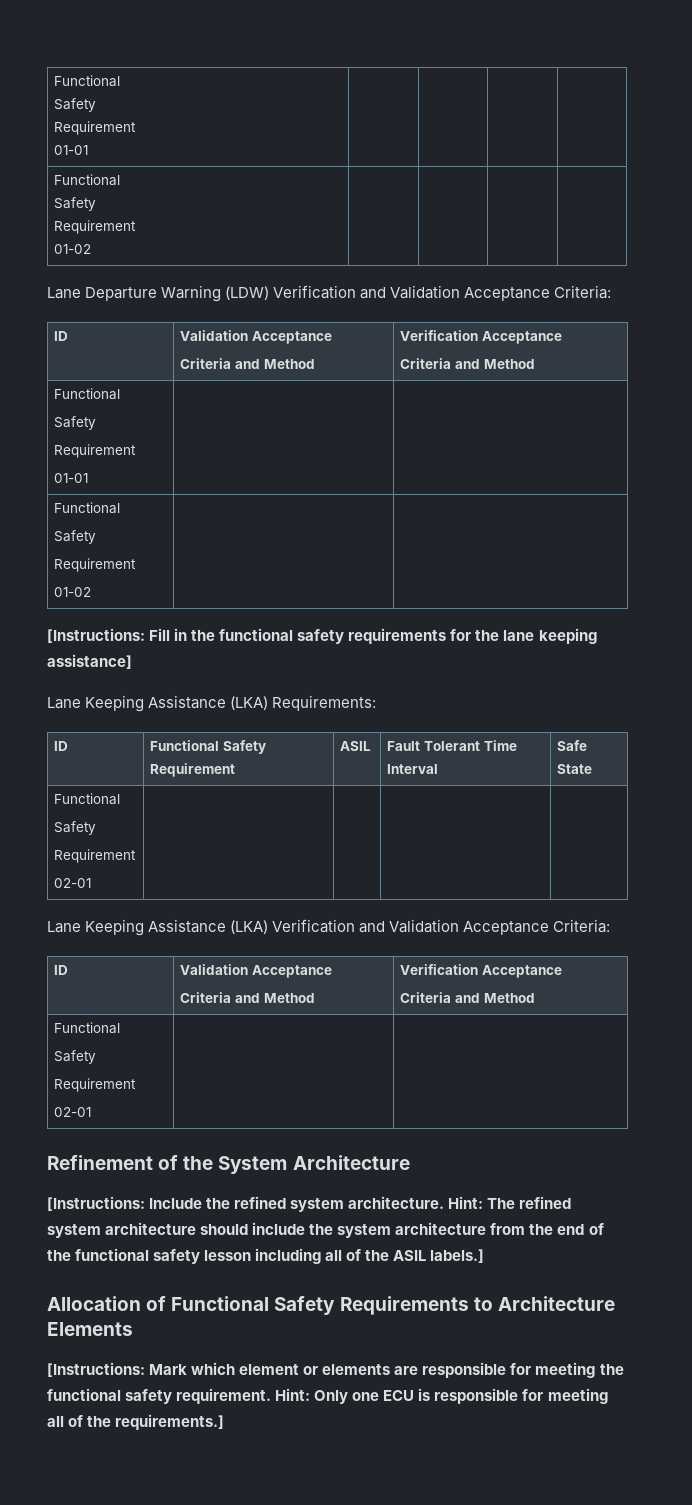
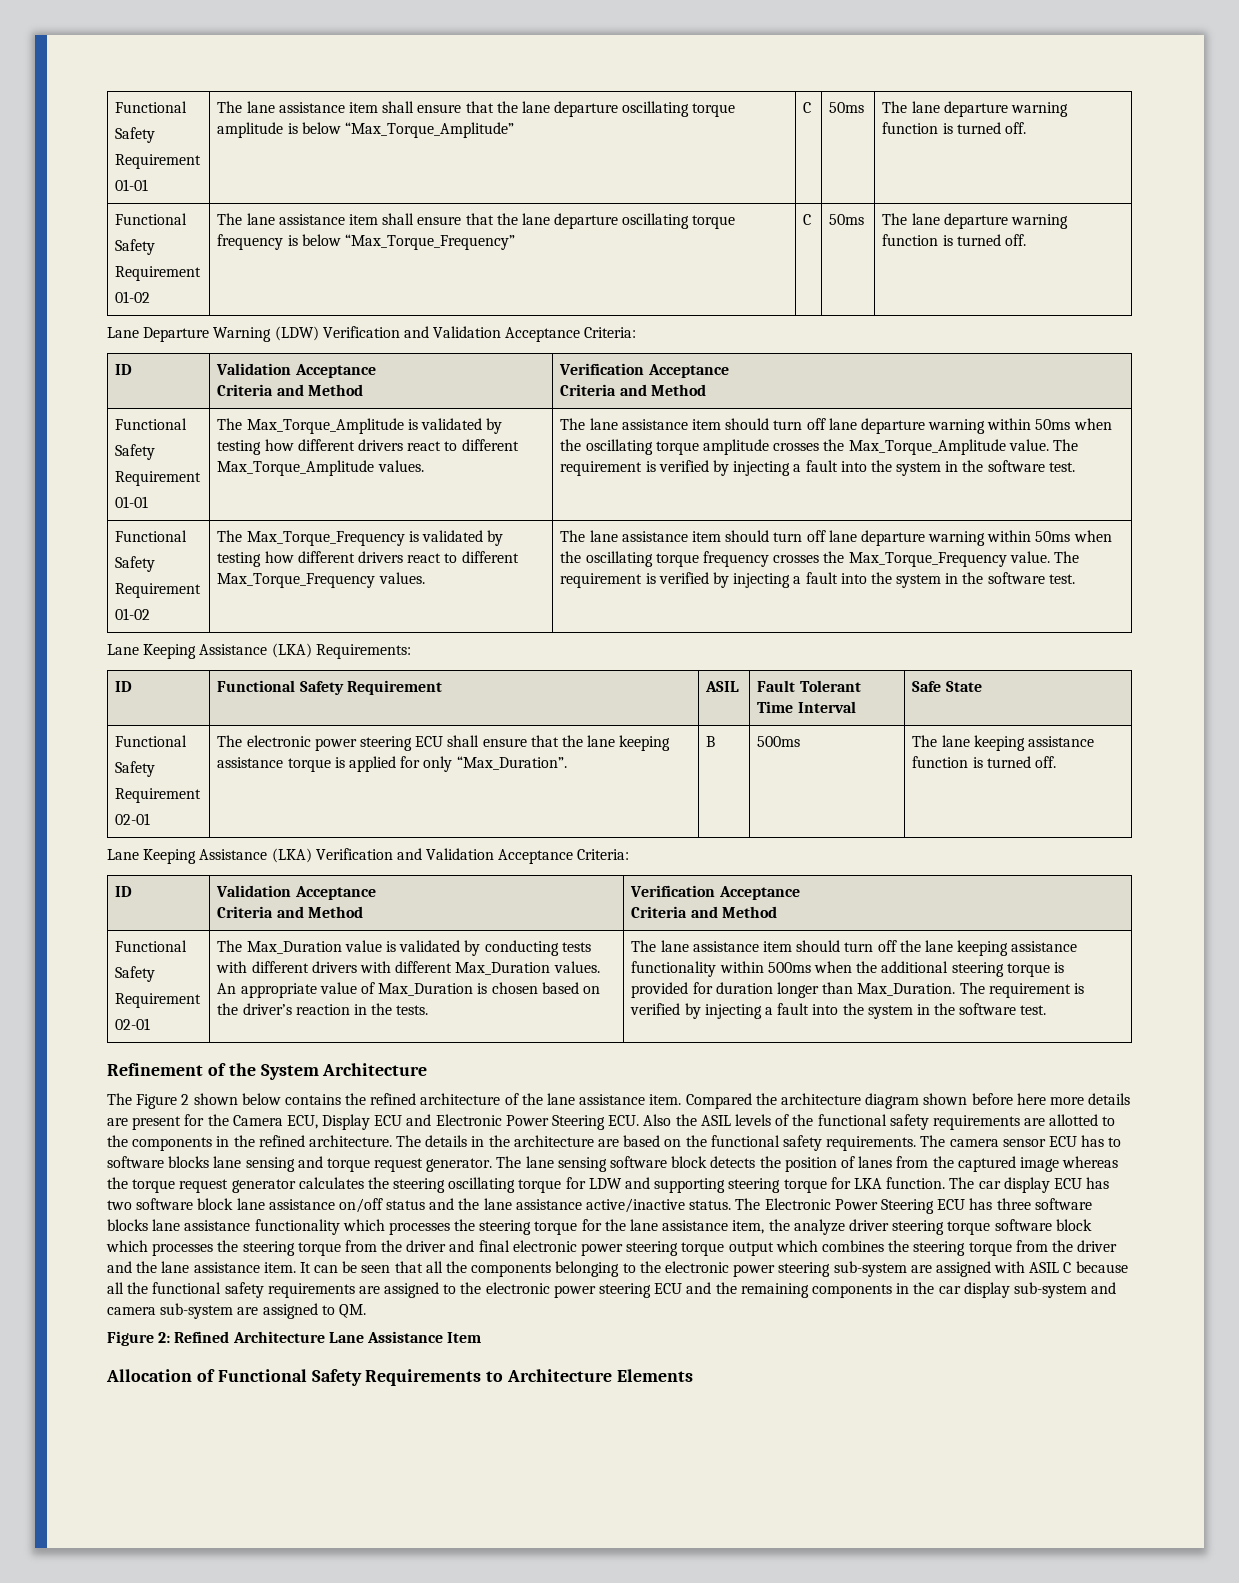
[54,75,121,87] [54,98,97,112] [54,121,137,135] [54,145,89,155] [54,174,121,186] [54,197,97,211] [54,220,137,234] [54,244,92,254] Functional // Safety // Requirement // 01-01 | | | | // Functional // Safety // Requirement // 01-02 | | | | -> [115,101,188,113] [115,127,156,143] [115,154,202,169] [115,179,149,191] [217,101,736,117] [217,122,515,138] [803,102,812,113] [829,102,865,113] [882,101,1069,117] [882,122,1027,134] [115,213,188,225] [115,239,156,255] [115,266,202,281] [115,291,151,303] [217,213,736,229] [217,234,516,250] [803,214,812,225] [829,214,865,225] [882,213,1069,229] [882,234,1027,246] Functional // Safety // Requirement // 01-01 | The lane assistance item shall ensure that the lane departure oscillating torque amplitude is below “Max_Torque_Amplitude” | C | 50ms | The lane departure warning function is turned off. // Functional // Safety // Requirement // 01-02 | The lane assistance item shall ensure that the lane departure oscillating torque frequency is below “Max_Torque_Frequency” | C | 50ms | The lane departure warning function is turned off.
[54,502,121,514] [54,530,97,544] [54,558,137,572] [54,587,92,597] [47,628,597,644] [47,654,132,669] | // Functional // Safety // Requirement // 01-02 | | // [Instructions: Fill in the functional safety requirements for the lane keeping assistance] -> [217,418,503,434] [217,439,519,455] [217,460,424,476] [560,418,1112,434] [560,439,1078,455] [560,460,1075,476] [115,530,188,542] [115,556,156,572] [115,583,202,598] [115,608,151,620] [217,530,504,546] [217,551,519,567] [217,572,425,588] [560,530,1112,546] [560,551,1079,567] [560,572,1075,588] The Max_Torque_Amplitude is validated by testing how different drivers react to different Max_Torque_Amplitude values. | The lane assistance item should turn off lane departure warning within 50ms when the oscillating torque amplitude crosses the Max_Torque_Amplitude value. The requirement is verified by injecting a fault into the system in the software test. // Functional // Safety // Requirement // 01-02 | The Max_Torque_Frequency is validated by testing how different drivers react to different Max_Torque_Frequency values. | The lane assistance item should turn off lane departure warning within 50ms when the oscillating torque frequency crosses the Max_Torque_Frequency value. The requirement is verified by injecting a fault into the system in the software test.
(92, 883) | | | -> [217,735,671,751] [217,756,567,772] [706,736,716,747] [757,736,801,747] [912,735,1095,751] [912,756,1057,768] The electronic power steering ECU shall ensure that the lane keeping assistance torque is applied for only “Max_Duration”. | B | 500ms | The lane keeping assistance function is turned off.
(92, 1112) | -> [217,940,591,956] [216,961,600,975] [217,982,600,998] [217,1003,429,1015] [631,940,1078,956] [631,961,1064,977] [631,982,1084,998] [630,1003,1047,1019] The Max_Duration value is validated by conducting tests with different drivers with different Max_Duration values. An appropriate value of Max_Duration is chosen based on the driver’s reaction in the tests. | The lane assistance item should turn off the lane keeping assistance functionality within 500ms when the additional steering torque is provided for duration longer than Max_Duration. The requirement is verified by injecting a fault into the system in the software test.
[47,1196,572,1212] [47,1222,604,1238] [47,1248,485,1264] [Instructions: Include the refined system architecture. Hint: The refined system architecture should include the system architecture from the end of the functional safety lesson including all of the ASIL labels.] -> [107,1093,1131,1109] [107,1114,1116,1130] [107,1135,1122,1151] [107,1156,1119,1172] [107,1177,1110,1193] [107,1198,1092,1214] [107,1219,1092,1235] [106,1240,1118,1256] [107,1261,1128,1277] [107,1282,1117,1298] [107,1303,366,1319] [107,1331,482,1346] The Figure 2 shown below contains the refined architecture of the lane assistance item. Compared the architecture diagram shown before here more details are present for the Camera ECU, Display ECU and Electronic Power Steering ECU. Also the ASIL levels of the functional safety requirements are allotted to the components in the refined architecture. The details in the architecture are based on the functional safety requirements. The camera sensor ECU has to software blocks lane sensing and torque request generator. The lane sensing software block detects the position of lanes from the captured image whereas the torque request generator calculates the steering oscillating torque for LDW and supporting steering torque for LKA function. The car display ECU has two software block lane assistance on/off status and the lane assistance active/inactive status. The Electronic Power Steering ECU has three software blocks lane assistance functionality which processes the steering torque for the lane assistance item, the analyze driver steering torque software block which processes the steering torque from the driver and final electronic power steering torque output which combines the steering torque from the driver and the lane assistance item. It can be seen that all the components belonging to the electronic power steering sub-system are assigned with ASIL C because all the functional safety requirements are assigned to the electronic power steering ECU and the remaining components in the car display sub-system and camera sub-system are assigned to QM. // Figure 2: Refined Architecture Lane Assistance Item
[47,1362,624,1378] [47,1388,608,1404] [47,1414,225,1430] // [Instructions: Mark which element or elements are responsible for meeting the functional safety requirement. Hint: Only one ECU is responsible for meeting all of the requirements.] -> (694, 1375) none

